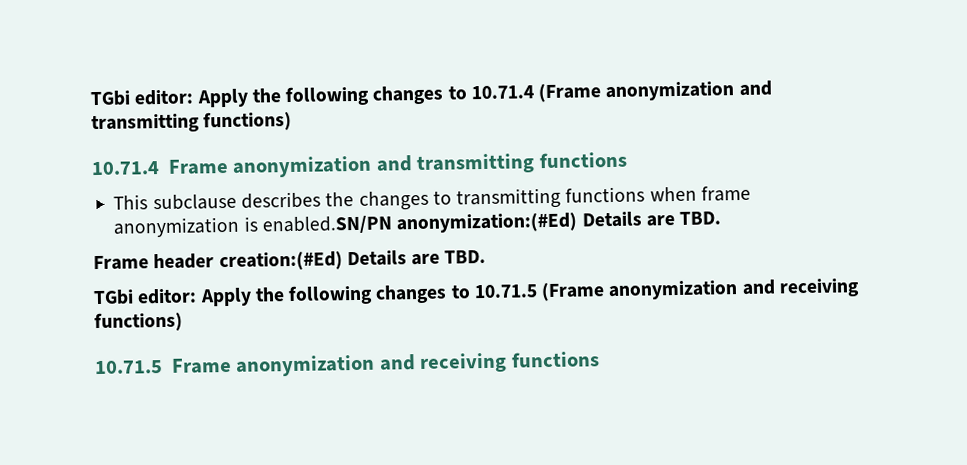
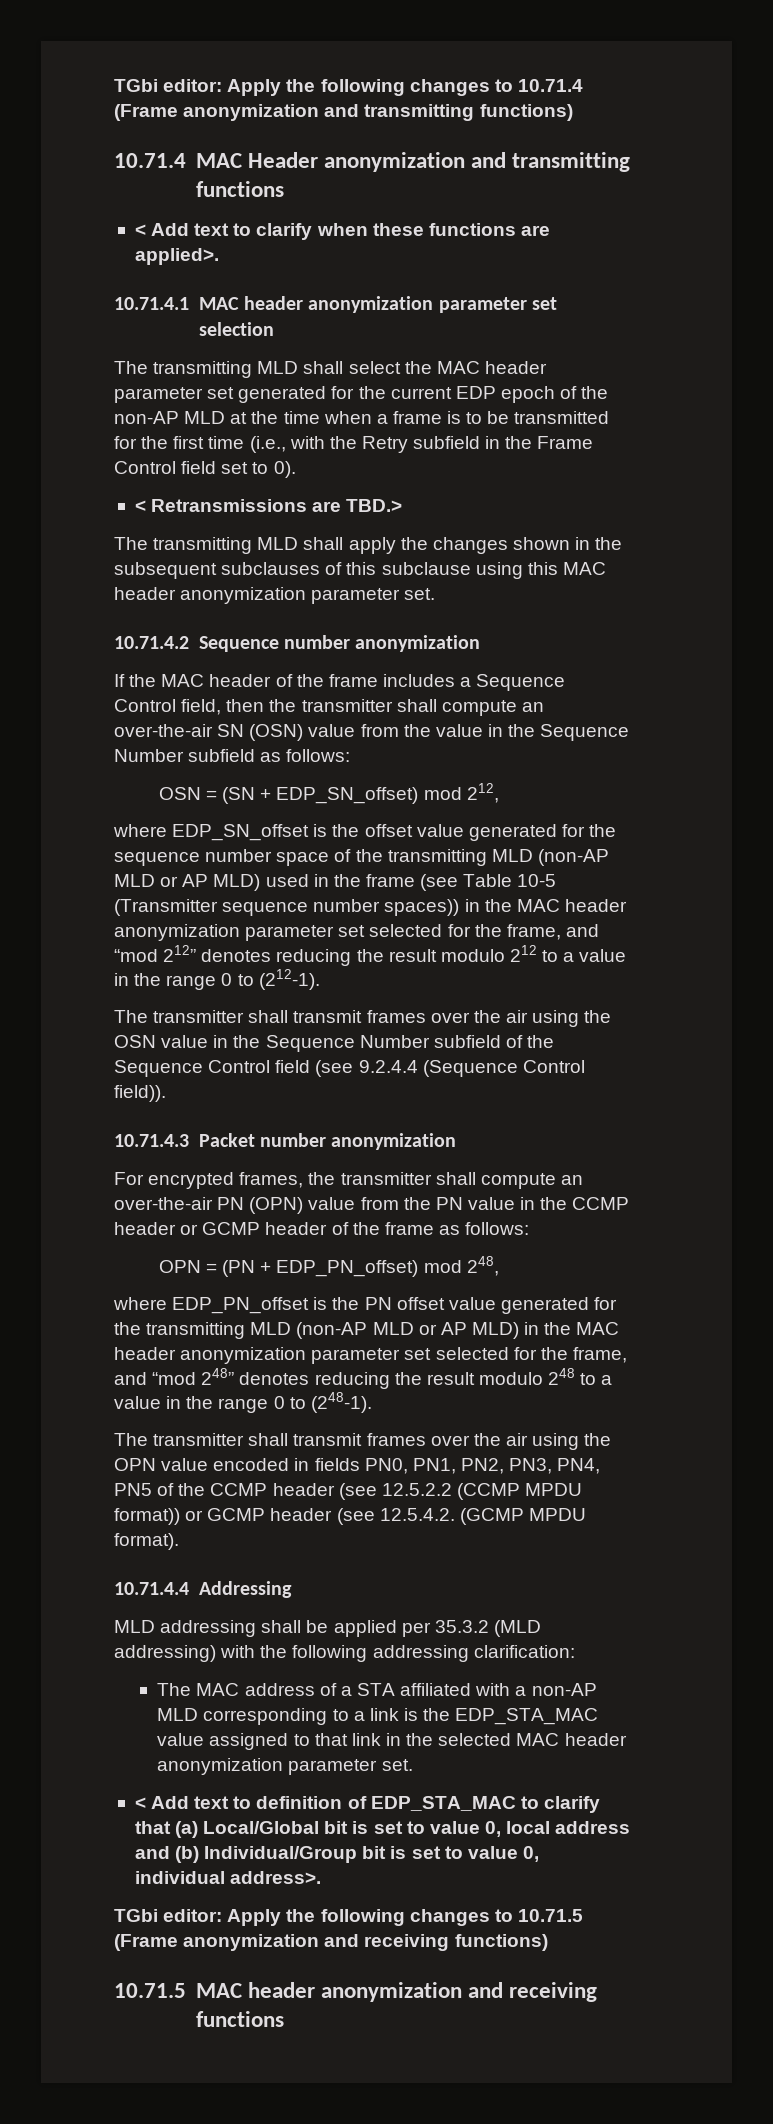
[167,158,229,175] Frame -> [195,152,318,168] MAC Header
[113,185,751,211] [113,211,722,238] [93,249,487,272] This subclause describes the changes to transmitting functions when frame anonymization is enabled.SN/PN anonymization:(#Ed) Details are TBD. // Frame header creation:(#Ed) Details are TBD. -> [134,223,550,240] [134,248,219,265] [114,296,558,313] [198,322,274,336] [114,361,547,378] [114,386,609,403] [114,411,610,424] [114,436,594,453] [114,461,296,478] [134,499,403,512] [114,537,623,554] [114,562,606,579] [114,587,436,604] [114,635,481,652] [114,674,566,691] [114,699,544,716] [114,724,630,741] [114,749,351,762] [158,783,499,804] [113,824,617,841] [114,849,609,866] [114,874,557,891] [114,899,627,916] [114,924,599,941] [114,945,627,966] [114,969,320,990] [114,1010,612,1027] [114,1035,555,1052] [114,1060,585,1077] [114,1085,166,1102] [114,1133,457,1150] [114,1172,583,1189] [114,1197,630,1214] [114,1222,530,1235] [158,1256,499,1277] [113,1297,618,1314] [114,1322,620,1339] [114,1347,627,1364] [114,1368,613,1389] [114,1392,372,1413] [114,1433,612,1450] [114,1458,601,1474] [114,1483,583,1500] [114,1508,586,1525] [114,1533,179,1550] [114,1581,292,1598] [114,1620,541,1637] [114,1645,575,1662] [157,1683,597,1696] [157,1708,599,1725] [157,1733,627,1750] [157,1758,413,1775] [134,1796,600,1813] [134,1821,631,1838] [134,1846,539,1863] [134,1871,322,1884] < Add text to clarify when these functions are applied>. // 10.71.4.1 MAC header anonymization parameter set selection // The transmitting MLD shall select the MAC header parameter set generated for the current EDP epoch of the non-AP MLD at the time when a frame is to be transmitted for the first time (i.e., with the Retry subfield in the Frame Control field set to 0). // < Retransmissions are TBD.> // The transmitting MLD shall apply the changes shown in the subsequent subclauses of this subclause using this MAC header anonymization parameter set. // 10.71.4.2 Sequence number anonymization // If the MAC header of the frame includes a Sequence Control field, then the transmitter shall compute an over-the-air SN (OSN) value from the value in the Sequence Number subfield as follows: // OSN = (SN + EDP_SN_offset) mod 212, // where EDP_SN_offset is the offset value generated for the sequence number space of the transmitting MLD (non-AP MLD or AP MLD) used in the frame (see Table 10-5 (Transmitter sequence number spaces)) in the MAC header anonymization parameter set selected for the frame, and “mod 212” denotes reducing the result modulo 212 to a value in the range 0 to (212-1). // The transmitter shall transmit frames over the air using the OSN value in the Sequence Number subfield of the Sequence Control field (see 9.2.4.4 (Sequence Control field)). // 10.71.4.3 Packet number anonymization // For encrypted frames, the transmitter shall compute an over-the-air PN (OPN) value from the PN value in the CCMP header or GCMP header of the frame as follows: // OPN = (PN + EDP_PN_offset) mod 248, // where EDP_PN_offset is the PN offset value generated for the transmitting MLD (non-AP MLD or AP MLD) in the MAC header anonymization parameter set selected for the frame, and “mod 248” denotes reducing the result modulo 248 to a value in the range 0 to (248-1). // The transmitter shall transmit frames over the air using the OPN value encoded in fields PN0, PN1, PN2, PN3, PN4, PN5 of the CCMP header (see 12.5.2.2 (CCMP MPDU format)) or GCMP header (see 12.5.4.2. (GCMP MPDU format). // 10.71.4.4 Addressing // MLD addressing shall be applied per 35.3.2 (MLD addressing) with the following addressing clarification: // The MAC address of a STA affiliated with a non-AP MLD corresponding to a link is the EDP_STA_MAC value assigned to that link in the selected MAC header anonymization parameter set. // < Add text to definition of EDP_STA_MAC to clarify that (a) Local/Global bit is set to value 0, local address and (b) Individual/Group bit is set to value 0, individual address>.
[170,357,232,374] Frame -> [195,1982,315,1998] MAC header

